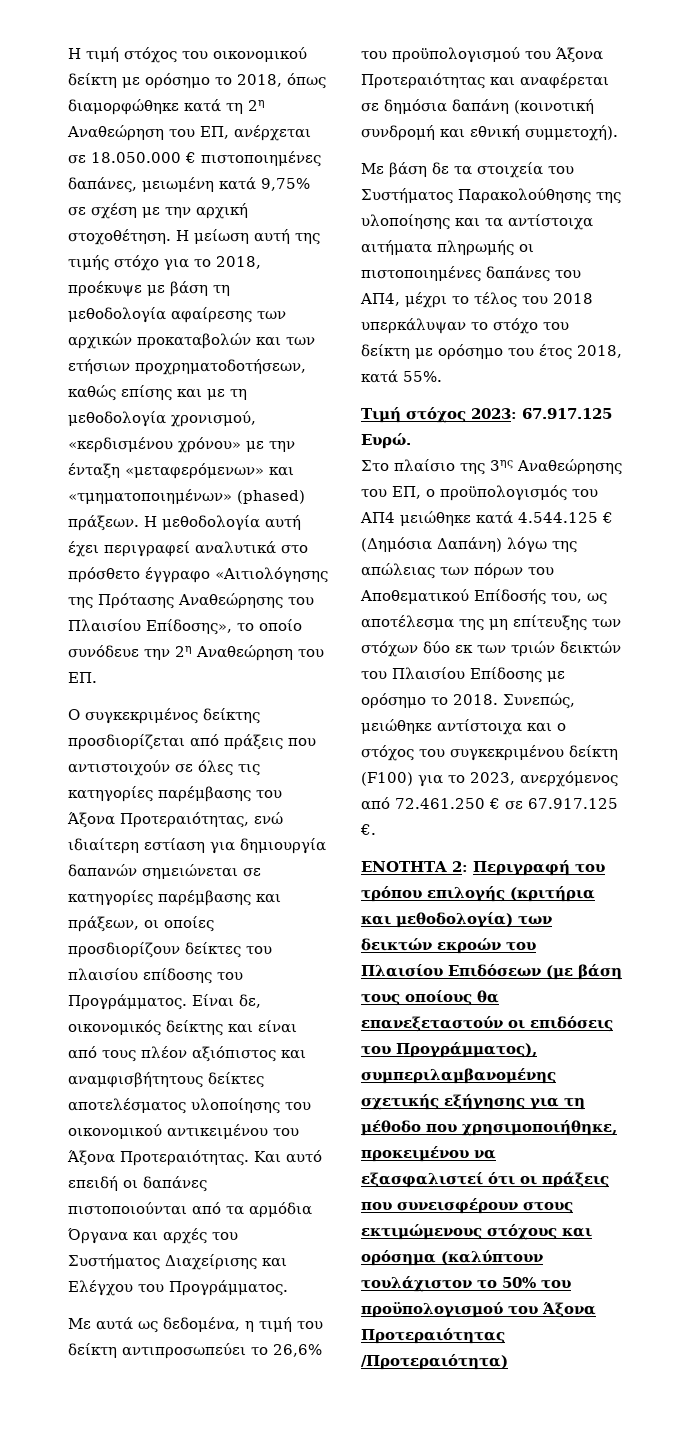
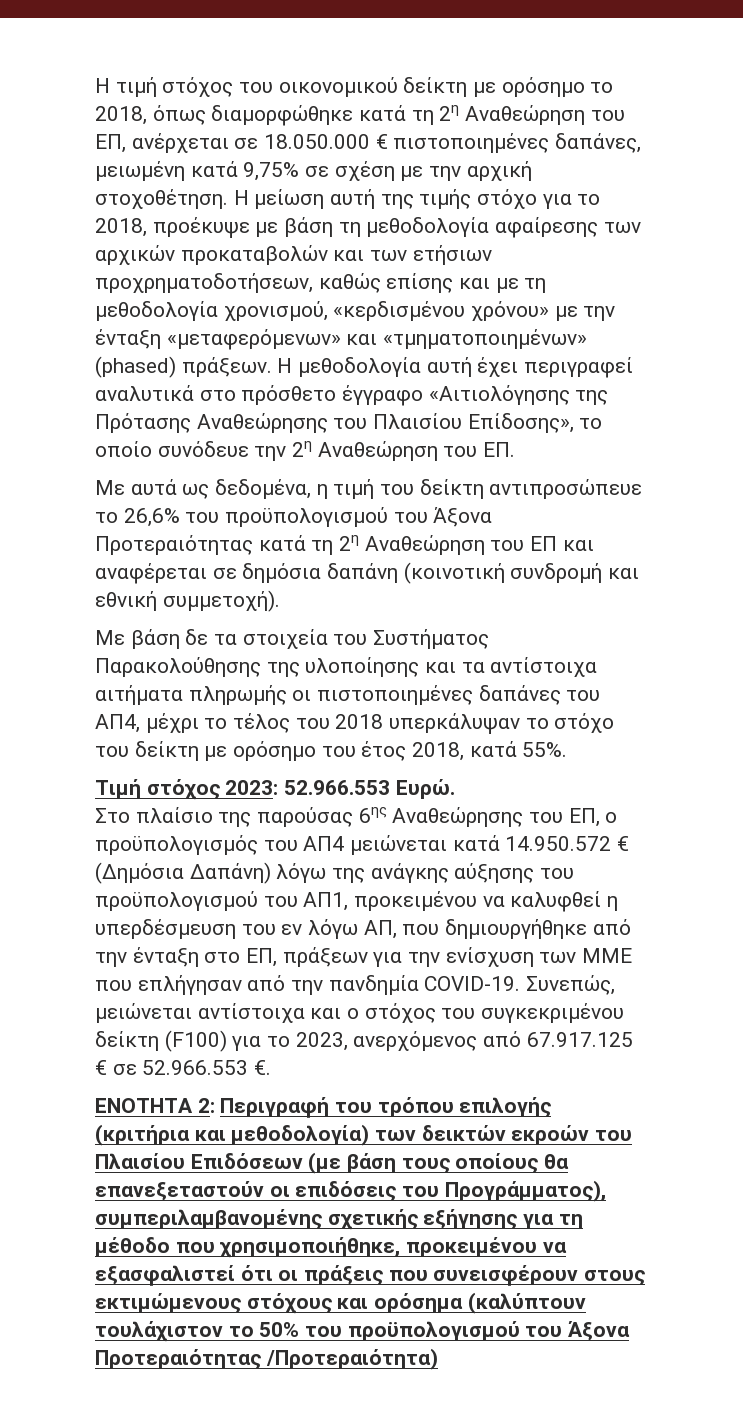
[68,708,260,724] [68,734,316,750] [68,760,260,776] [68,786,282,802] [67,812,283,828] [68,838,326,854] [68,864,261,879] [68,890,281,906] [68,916,214,932] [68,942,272,958] [68,968,243,984] [68,994,261,1010] [68,1020,297,1036] [68,1046,306,1062] [68,1072,264,1088] [68,1098,311,1114] [68,1124,299,1139] [67,1150,322,1166] [68,1176,207,1192] [68,1202,312,1218] [68,1228,238,1244] [68,1254,287,1270] [68,1280,288,1296] // Ο συγκεκριμένος δείκτης προσδιορίζεται από πράξεις που αντιστοιχούν σε όλες τις κατηγορίες παρέμβασης του Άξονα Προτεραιότητας, ενώ ιδιαίτερη εστίαση για δημιουργία δαπανών σημειώνεται σε κατηγορίες παρέμβασης και πράξεων, οι οποίες προσδιορίζουν δείκτες του πλαισίου επίδοσης του Προγράμματος. Είναι δε, οικονομικός δείκτης και είναι από τους πλέον αξιόπιστος και αναμφισβήτητους δείκτες αποτελέσματος υλοποίησης του οικονομικού αντικειμένου του Άξονα Προτεραιότητας. Και αυτό επειδή οι δαπάνες πιστοποιούνται από τα αρμόδια Όργανα και αρχές του Συστήματος Διαχείρισης και Ελέγχου του Προγράμματος. -> (516, 449) none
[122,1343,246,1359] αντιπροσωπεύει -> [489,479,643,499] αντιπροσώπευε
(485, 81) none -> [258,535,558,555] κατά τη 2η Αναθεώρηση του ΕΠ
[522,408,612,419] 67.917.125 -> [284,780,391,795] 52.966.553
[490,460,513,471] 3ης -> [257,807,387,827] παρούσας 6ης
[400,511,598,526] μειώθηκε κατά 4.544.125 -> [350,835,612,855] μειώνεται κατά 14.950.572
[361,563,554,579] [360,589,607,605] [361,615,621,631] [361,641,621,657] [361,667,565,683] [361,693,575,709] [361,719,432,734] απώλειας των πόρων του Αποθεματικού Επίδοσής του, ως αποτέλεσμα της μη επίτευξης των στόχων δύο εκ των τριών δεικτών του Πλαισίου Επίδοσης με ορόσημο το 2018. Συνεπώς, μειώθηκε -> [370,863,575,883] [95,891,619,912] [95,919,631,939] [95,947,633,967] [95,975,616,995] [95,1003,192,1023] ανάγκης αύξησης του προϋπολογισμού του ΑΠ1, προκειμένου να καλυφθεί η υπερδέσμευση του εν λόγω ΑΠ, που δημιουργήθηκε από την ένταξη στο ΕΠ, πράξεων για την ενίσχυση των ΜΜΕ που επλήγησαν από την πανδημία COVID-19. Συνεπώς, μειώνεται
[395,798,485,809] 72.461.250 -> [526,1032,633,1047] 67.917.125
[528,798,618,809] 67.917.125 -> [142,1060,249,1075] 52.966.553

